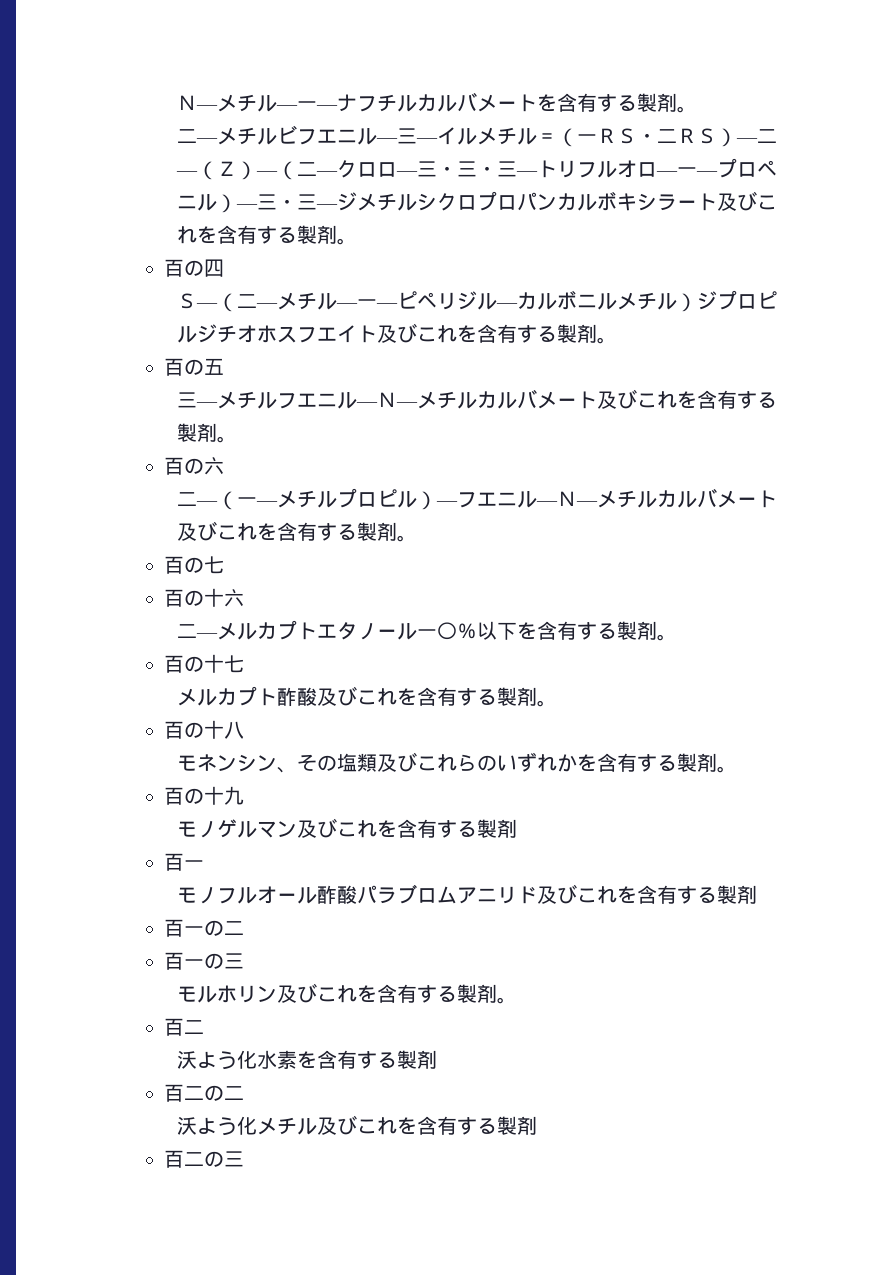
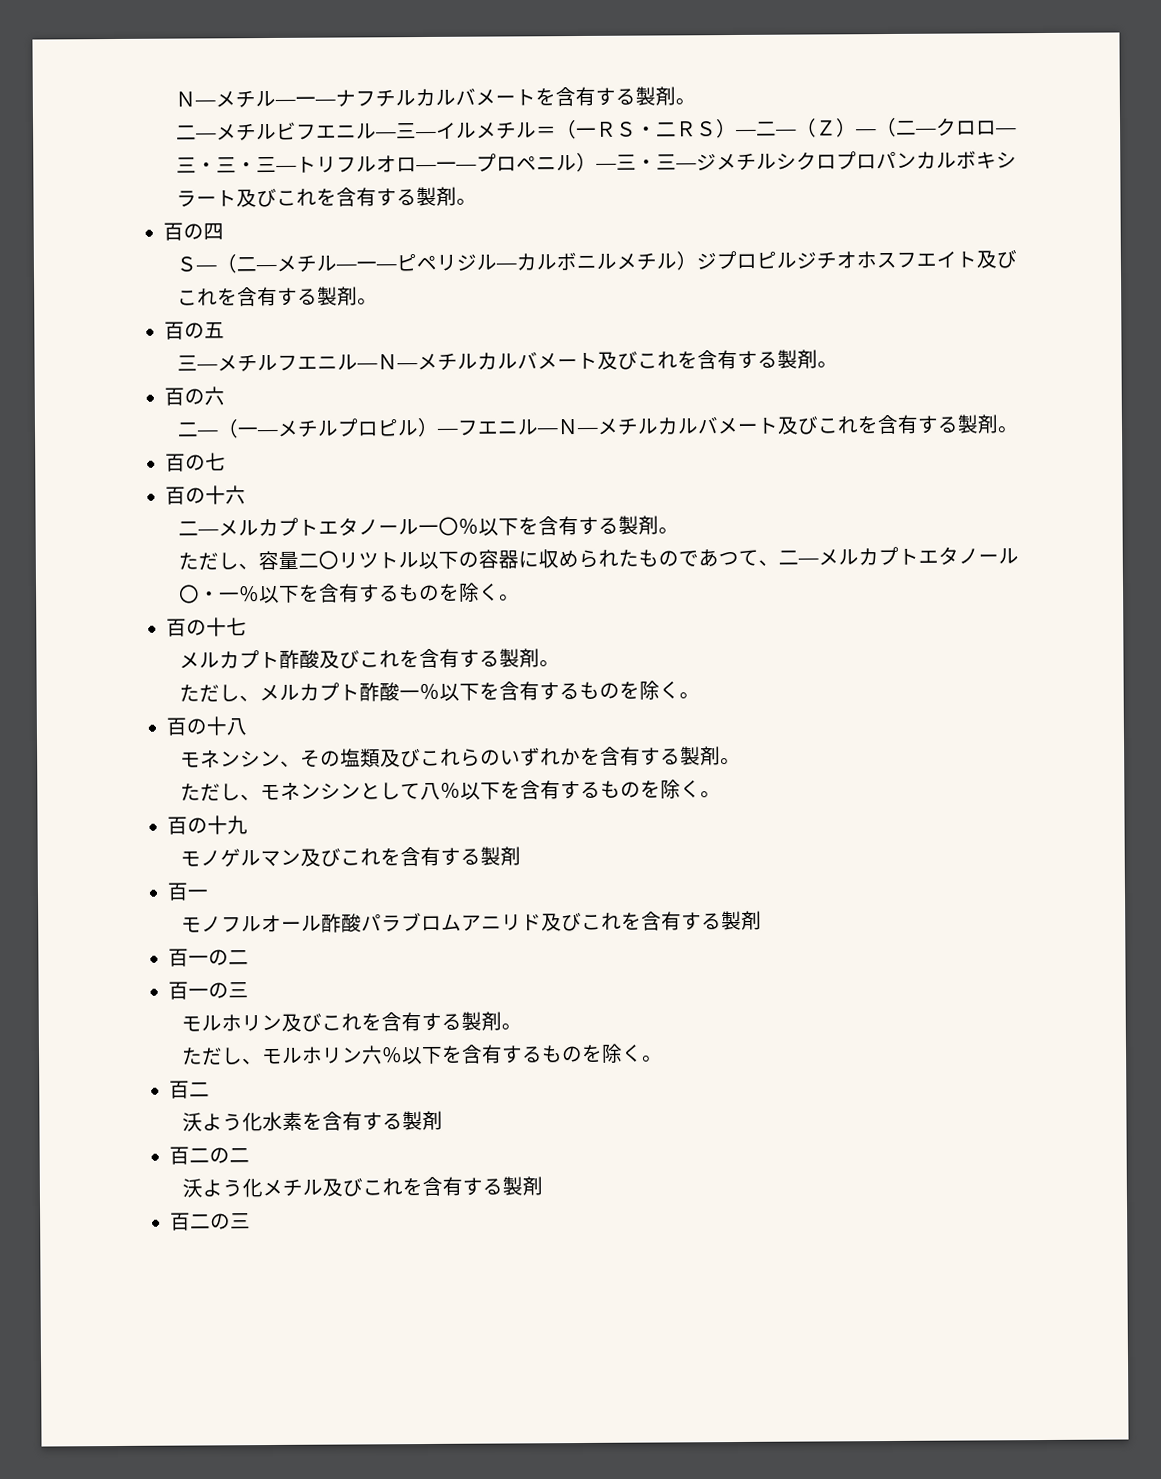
(677, 637) none -> [177,546,1019,571] [177,582,520,604] // ただし、容量二〇リツトル以下の容器に収められたものであつて、二―メルカプトエタノール〇・一％以下を含有するものを除く。
(557, 703) none -> [178,680,700,703] // ただし、メルカプト酢酸一％以下を含有するものを除く。
(737, 769) none -> [179,779,721,802] // ただし、モネンシンとして八％以下を含有するものを除く。
(517, 1000) none -> [180,1043,663,1066] // ただし、モルホリン六％以下を含有するものを除く。

